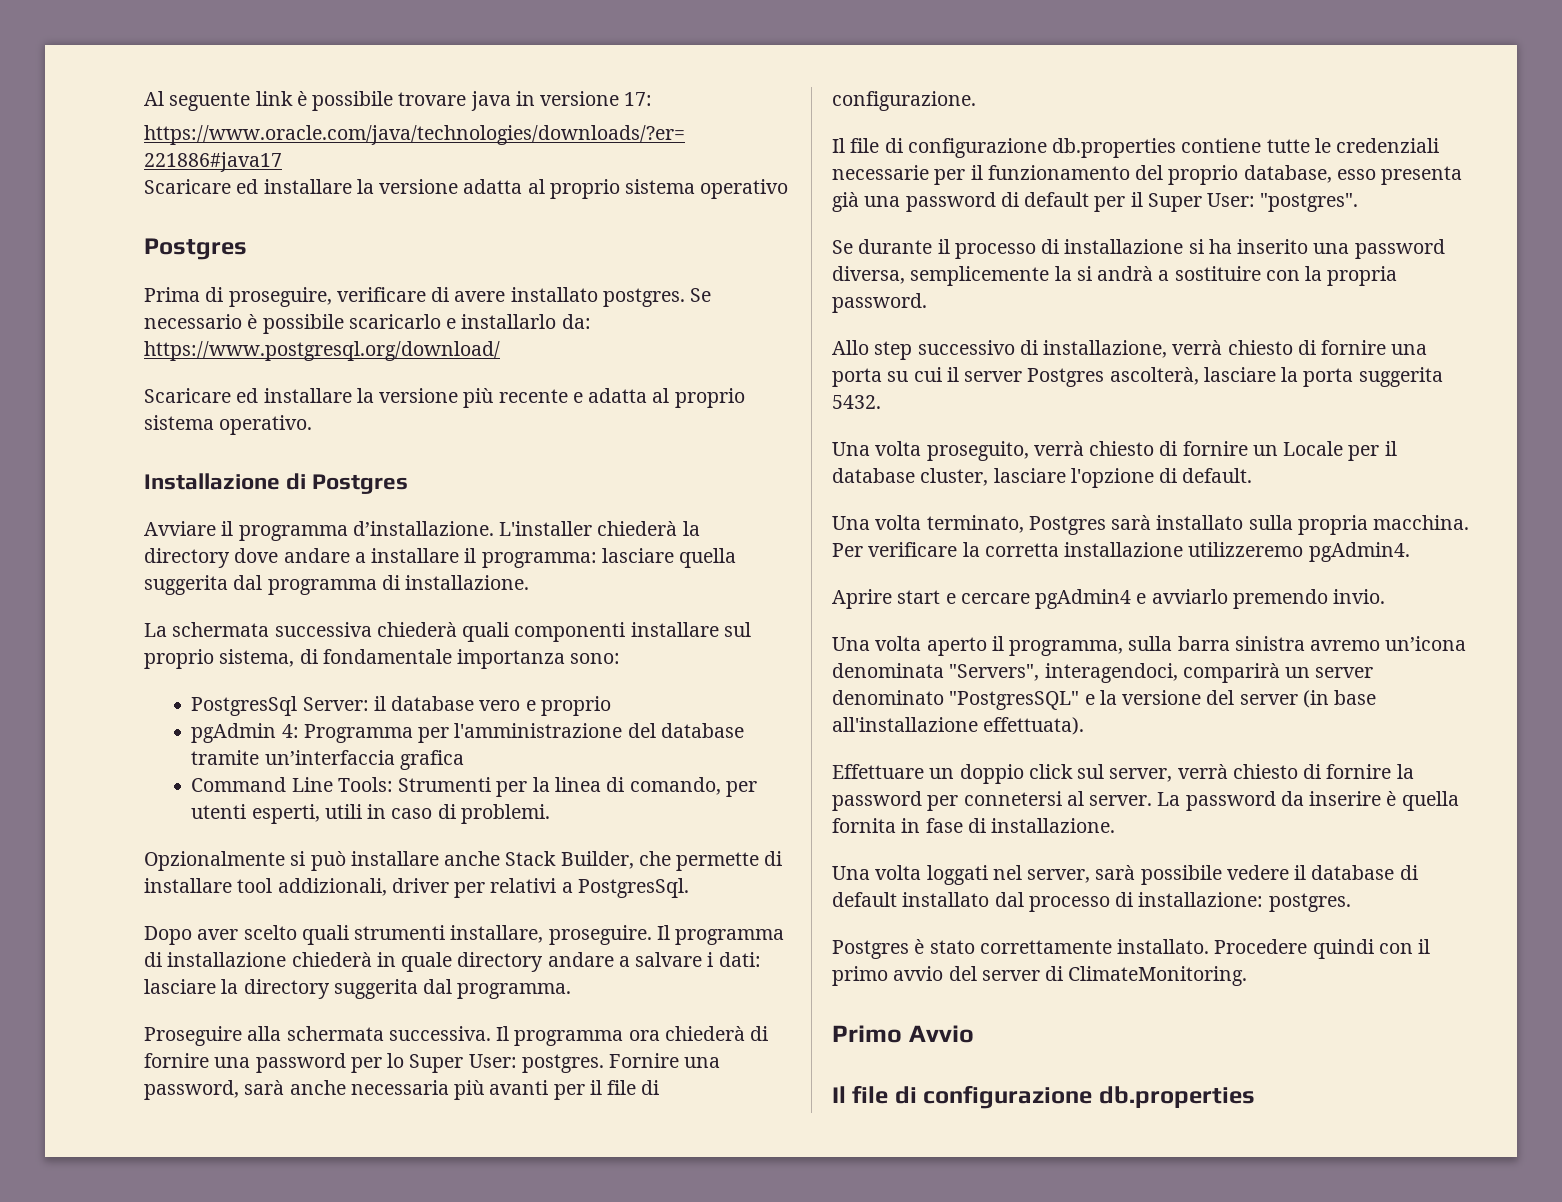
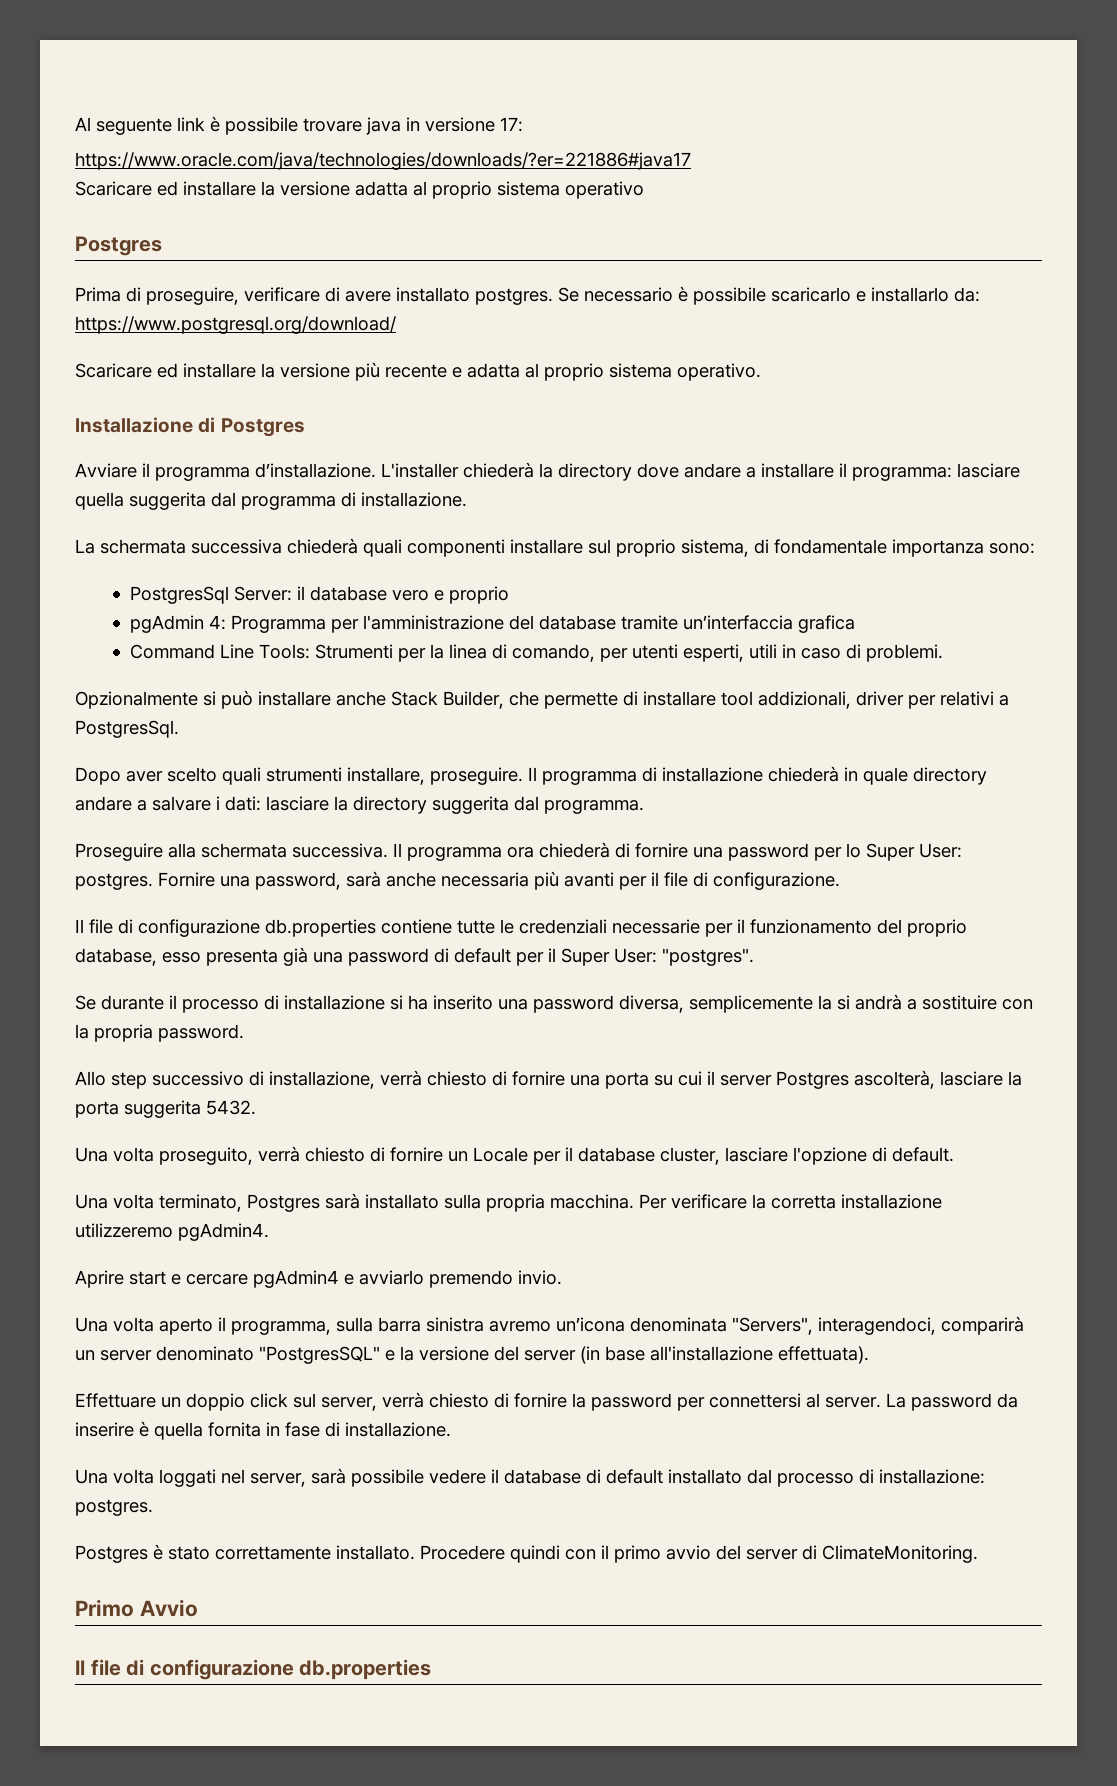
[963,791,1062,806] connetersi -> [709,1393,801,1408] connettersi

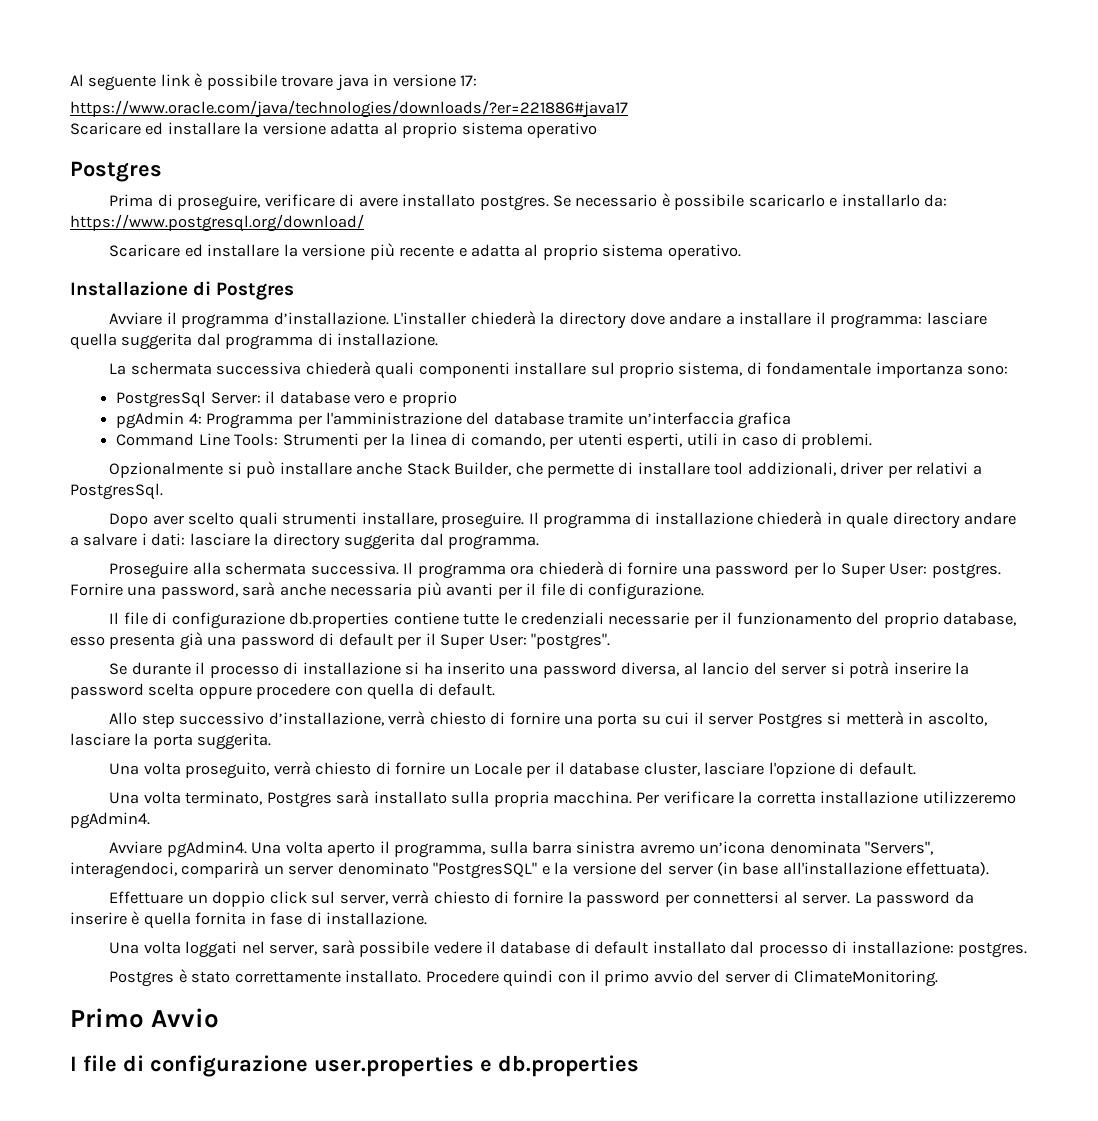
[689,994,1033,1013] [75,1024,244,1042] semplicemente la si andrà a sostituire con la propria password. -> [683,661,969,678] [70,683,496,700] al lancio del server si potrà inserire la password scelta oppure procedere con quella di default.
[249,1071,375,1089] di installazione, -> [268,712,384,726] d’installazione,
[854,1070,935,1089] ascolterà, -> [827,711,987,726] si metterà in ascolto,
[124,1100,256,1118] suggerita 5432. -> [197,733,272,750] suggerita.
[75,1270,562,1288] Aprire start e cercare pgAdmin4 e avviarlo premendo invio. // -> [109,841,247,858] Avviare pgAdmin4.
[75,1659,294,1680] Il file di configurazione -> [70,1055,492,1077] I file di configurazione user.properties e

